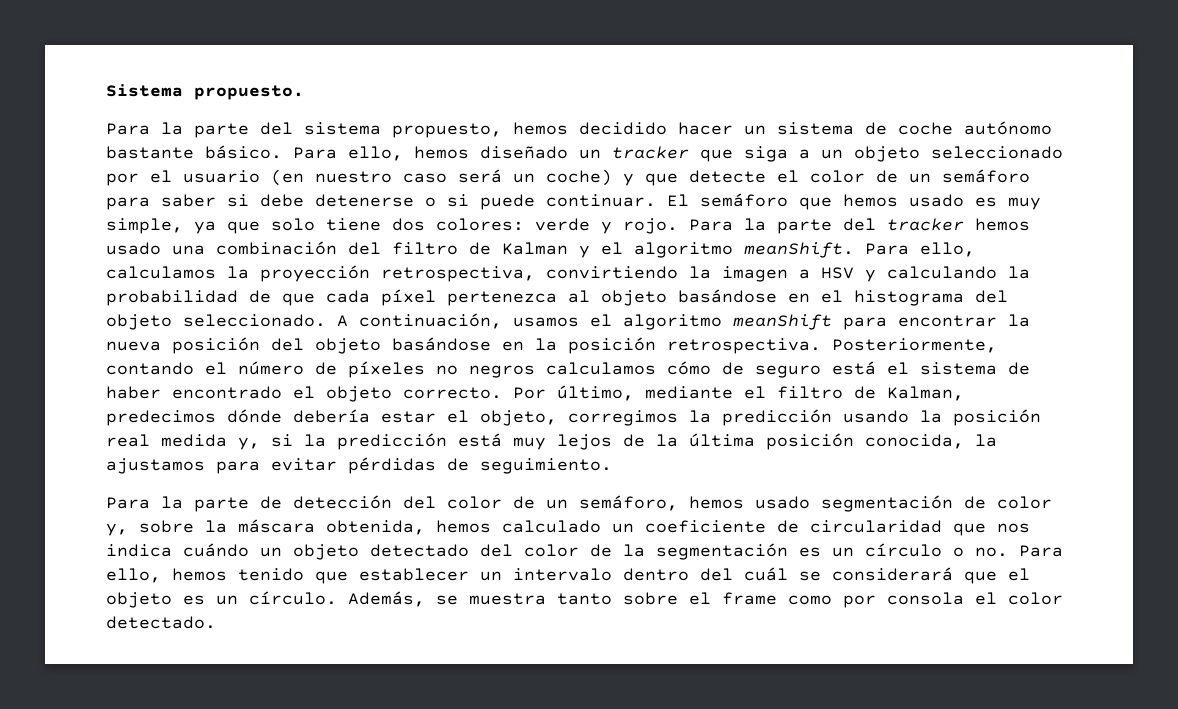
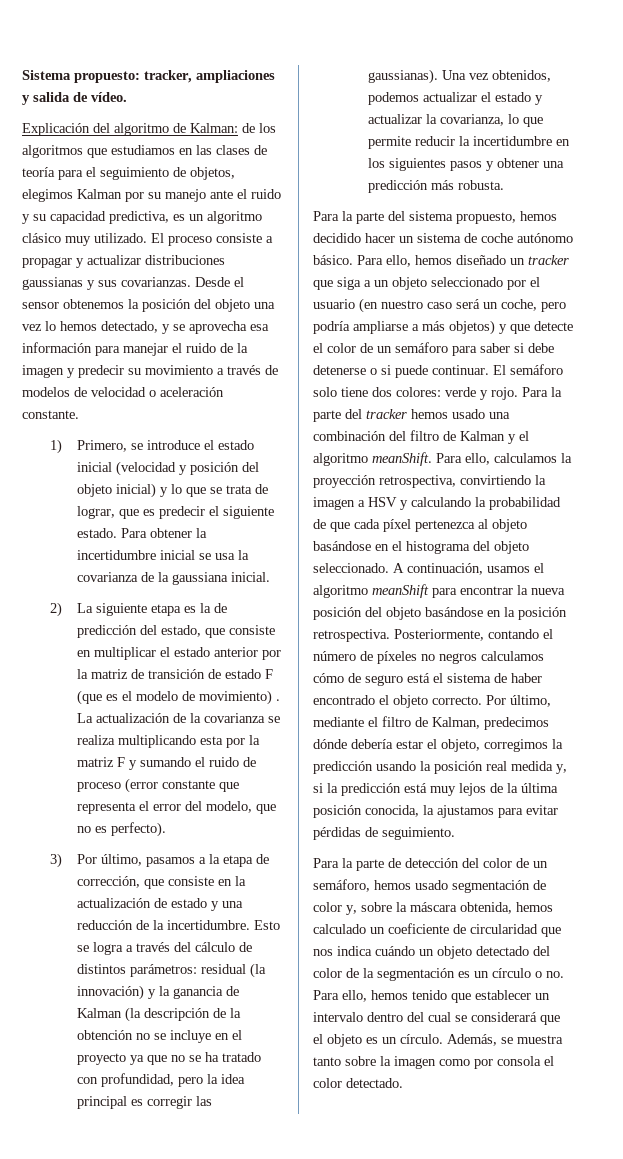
[194,85,304,100] propuesto. -> [74,70,275,83] [22,92,127,105] [22,123,276,136] [22,145,267,158] [22,167,235,180] [22,189,281,202] [22,211,262,224] [22,233,273,246] [22,255,225,268] [22,277,244,290] [22,299,275,312] [22,321,269,334] [22,342,248,356] [22,365,278,378] [22,387,224,397] [22,410,79,419] [49,439,255,454] [77,461,260,476] [77,483,269,498] [77,506,275,519] [77,528,208,538] [77,550,250,560] [77,572,271,585] [49,602,228,617] [77,625,276,638] [77,647,282,660] [77,669,274,679] [77,690,281,705] [77,713,281,723] [77,735,261,748] [77,757,257,770] [77,778,240,793] [77,801,277,814] [77,822,167,837] [49,853,270,868] [77,876,247,889] [77,898,244,911] [77,920,281,930] [77,942,253,955] [77,963,267,978] [77,985,240,1000] [77,1007,242,1022] [77,1030,243,1043] [77,1052,262,1065] [77,1073,246,1087] [77,1096,213,1109] [368,69,552,84] [368,92,544,105] [368,114,544,127] [368,136,571,149] [368,158,565,171] [368,180,505,193] propuesto: tracker, ampliaciones y salida de vídeo. // Explicación del algoritmo de Kalman: de los algoritmos que estudiamos en las clases de teoría para el seguimiento de objetos, elegimos Kalman por su manejo ante el ruido y su capacidad predictiva, es un algoritmo clásico muy utilizado. El proceso consiste a propagar y actualizar distribuciones gaussianas y sus covarianzas. Desde el sensor obtenemos la posición del objeto una vez lo hemos detectado, y se aprovecha esa información para manejar el ruido de la imagen y predecir su movimiento a través de modelos de velocidad o aceleración constante. // 1) Primero, se introduce el estado inicial (velocidad y posición del objeto inicial) y lo que se trata de lograr, que es predecir el siguiente estado. Para obtener la incertidumbre inicial se usa la covarianza de la gaussiana inicial. // 2) La siguiente etapa es la de predicción del estado, que consiste en multiplicar el estado anterior por la matriz de transición de estado F (que es el modelo de movimiento) . La actualización de la covarianza se realiza multiplicando esta por la matriz F y sumando el ruido de proceso (error constante que representa el error del modelo, que no es perfecto). // 3) Por último, pasamos a la etapa de corrección, que consiste en la actualización de estado y una reducción de la incertidumbre. Esto se logra a través del cálculo de distintos parámetros: residual (la innovación) y la ganancia de Kalman (la descripción de la obtención no se incluye en el proyecto ya que no se ha tratado con profundidad, pero la idea principal es corregir las gaussianas). Una vez obtenidos, podemos actualizar el estado y actualizar la covarianza, lo que permite reducir la incertidumbre en los siguientes pasos y obtener una predicción más robusta.
[106,146,194,159] bastante -> (573, 238) none
[546,169,612,186] coche) -> [501,299,566,312] [313,320,495,335] coche, pero podría ampliarse a más objetos)
[799,194,1041,210] [106,218,260,234] que hemos usado es muy simple, ya que -> (563, 369) none
[744,567,788,581] cuál -> [428,1012,451,1022] cual
[689,592,777,605] el frame -> [380,1056,436,1069] la imagen

